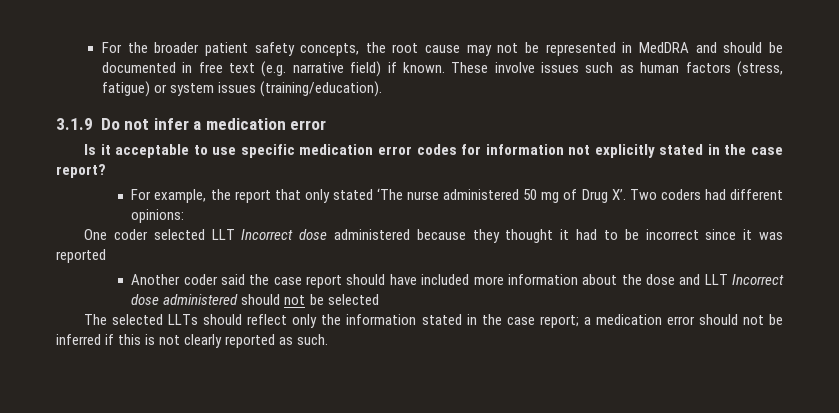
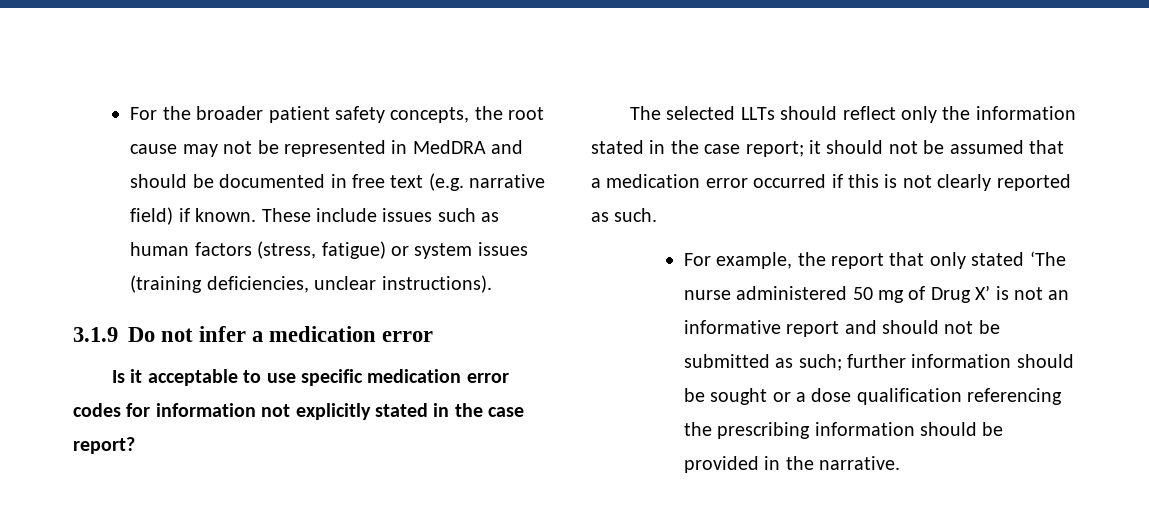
[494,62,535,73] involve -> [315,208,377,222] include
[260,81,383,97] (training/education). -> [130,275,492,293] (training deficiencies, unclear instructions).
(106, 171) none -> [630,106,1076,123] [591,140,1064,157] [591,174,1071,191] [591,208,658,222] // The selected LLTs should reflect only the information stated in the case report; it should not be assumed that a medication error occurred if this is not clearly reported as such.
[611,189,783,200] [131,209,185,223] [84,229,783,243] [56,249,106,263] [131,274,784,288] [131,294,379,305] [84,314,784,328] [56,334,329,348] X’. Two coders had different opinions: // One coder selected LLT Incorrect dose administered because they thought it had to be incorrect since it was reported // Another coder said the case report should have included more information about the dose and LLT Incorrect dose administered should not be selected // The selected LLTs should reflect only the information stated in the case report; a medication error should not be inferred if this is not clearly reported as such. -> [975,285,1070,300] [683,320,1000,337] [683,354,1074,371] [683,388,1063,405] [683,422,1004,439] [683,456,900,473] X’ is not an informative report and should not be submitted as such; further information should be sought or a dose qualification referencing the prescribing information should be provided in the narrative.

